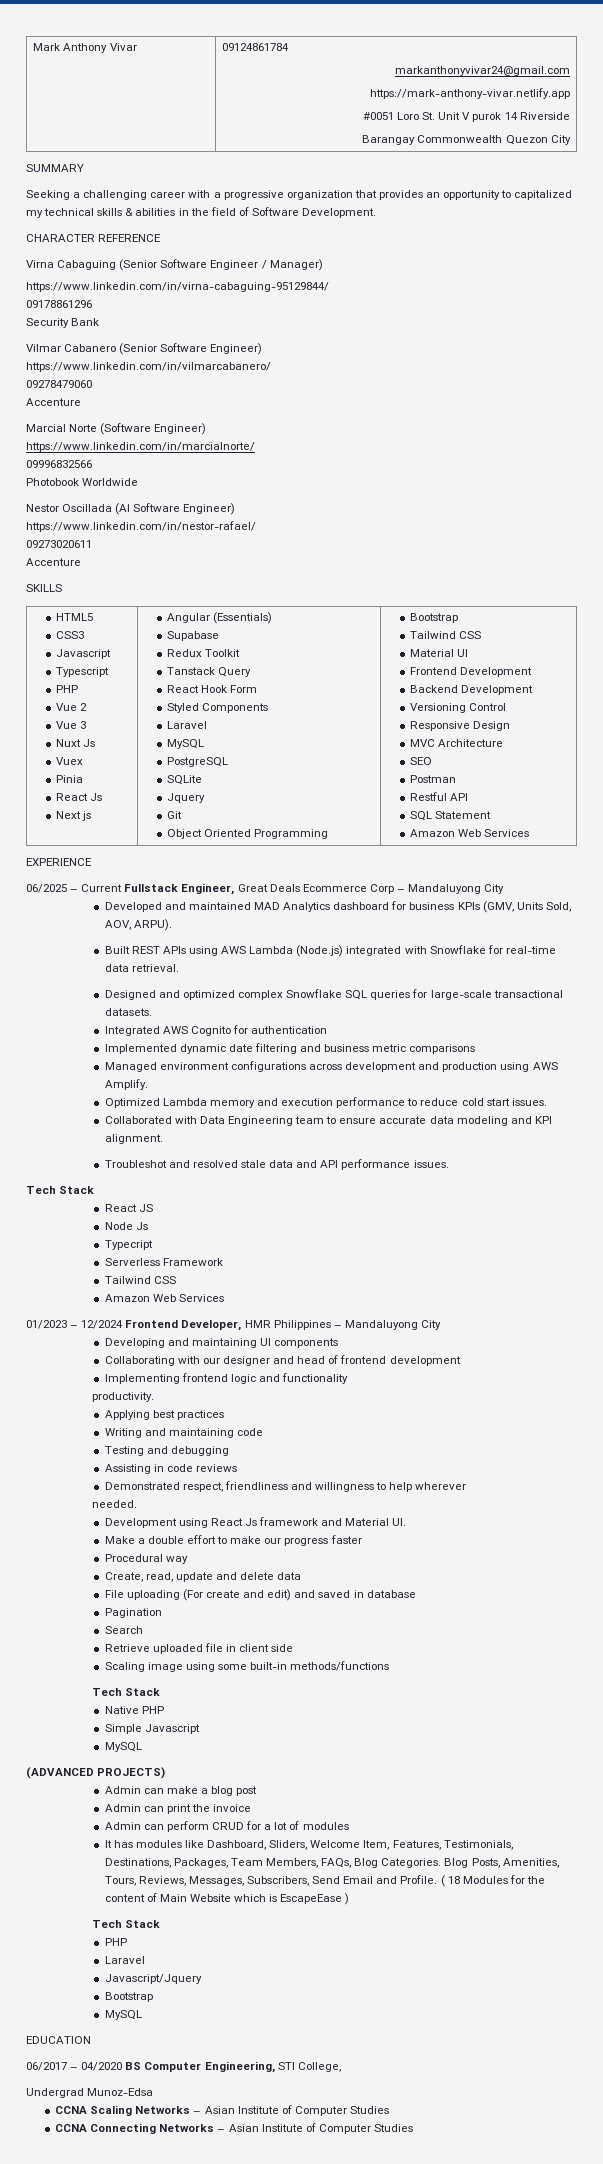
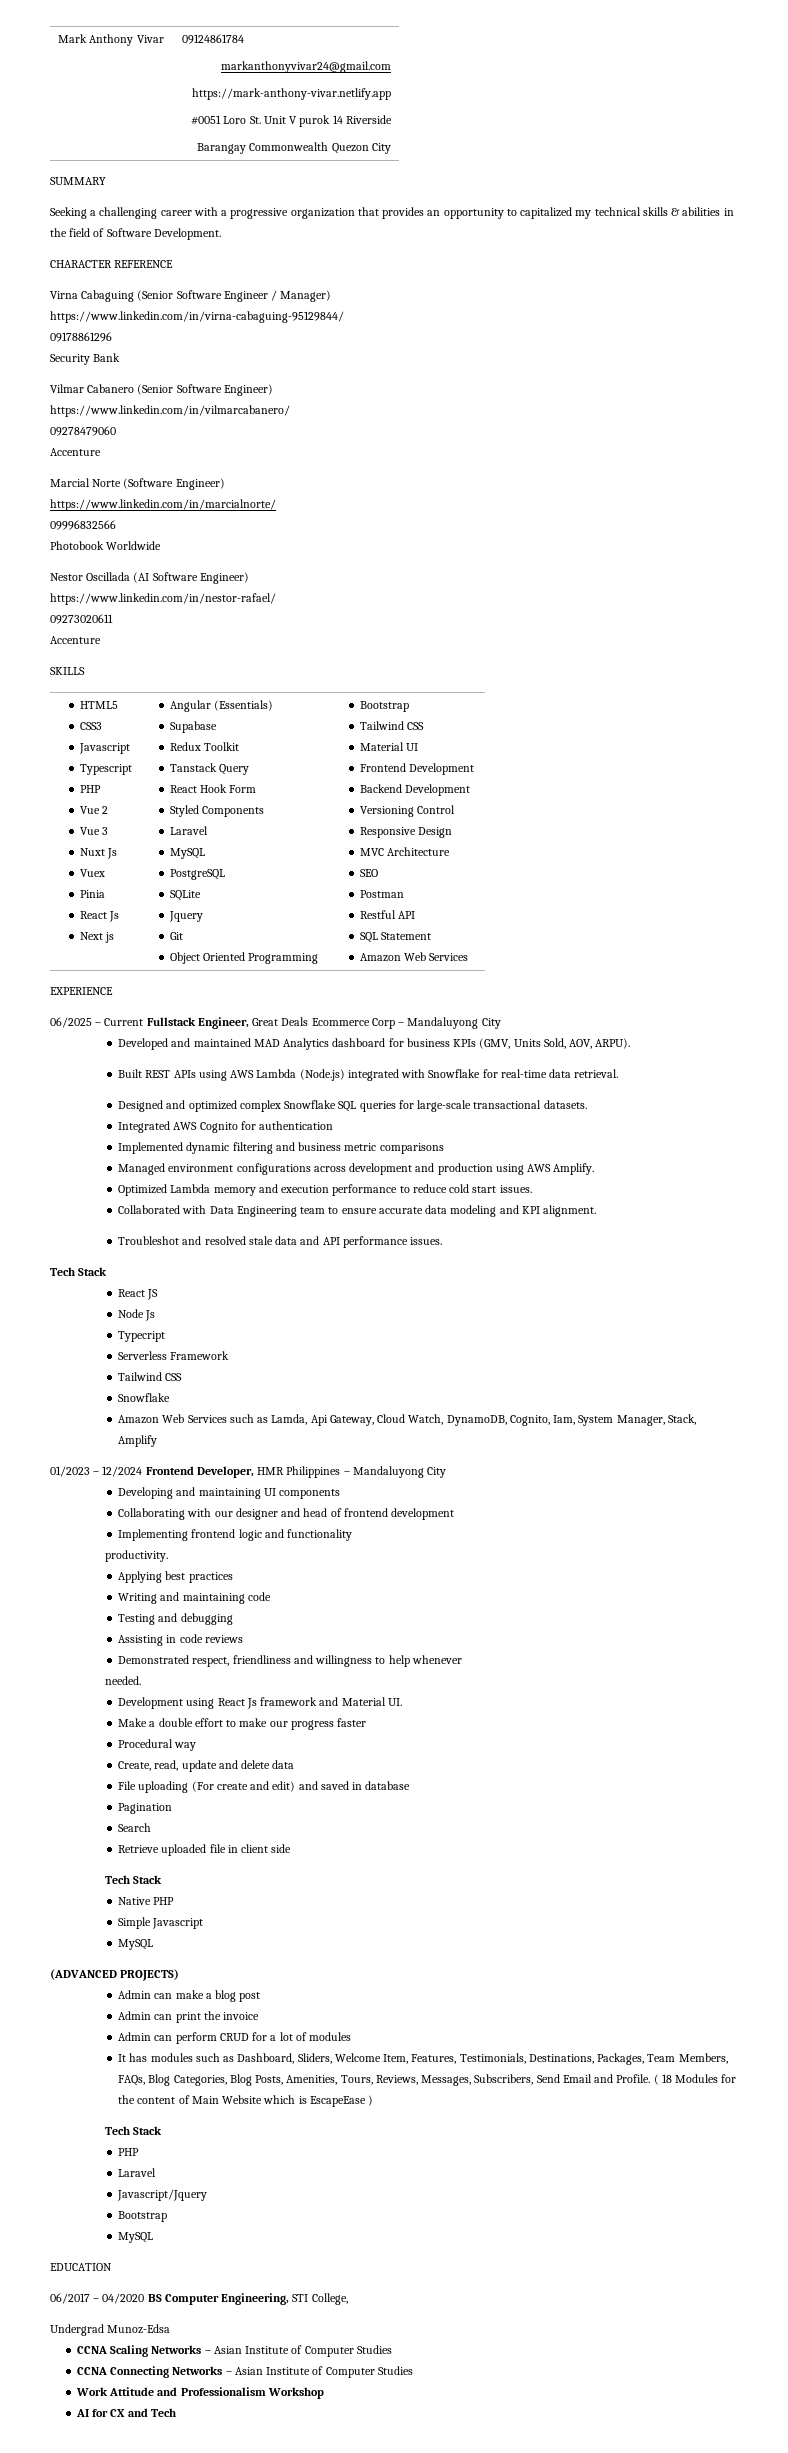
[228,1044,253,1052] date -> (230, 1148) none
[104,1294,224,1302] // Amazon Web Services -> [118,1393,171,1402] [118,1414,696,1426] [118,1435,158,1447] // Snowflake // Amazon Web Services such as Lamda, Api Gateway, Cloud Watch, DynamoDB, Cognito, Iam, System Manager, Stack, Amplify
[415,1482,467,1490] wherever -> [411,1655,462,1664] whenever
[104,1661,390,1672] // Scaling image using some built-in methods/functions -> (292, 1848) none
[185,1840,205,1848] like -> [195,2053,235,2062] such as
[381,1858,442,1868] Categories. -> [173,2075,227,2086] Categories,
(413, 2128) none -> [75,2387,324,2399] [75,2408,176,2417] // Work Attitude and Professionalism Workshop // AI for CX and Tech

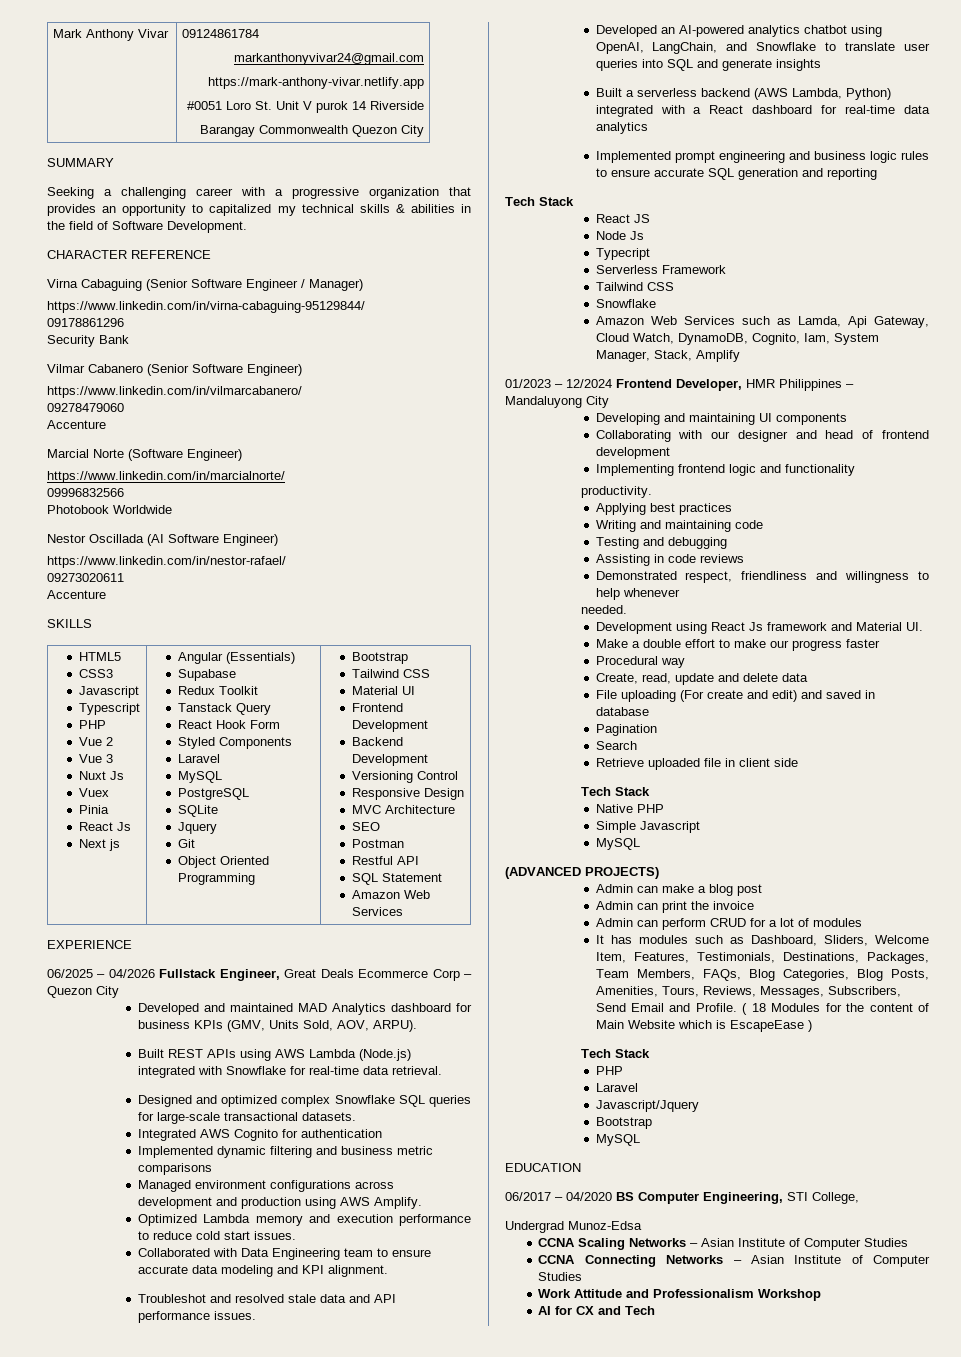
[104,1018,144,1026] Current -> [108,969,155,978] 04/2026
[407,1017,479,1029] Mandaluyong -> [47,986,92,998] Quezon
(443, 1241) none -> [595,25,882,37] [595,42,930,54] [595,59,821,71] [595,88,891,100] [595,105,930,117] [595,122,648,134] [595,151,929,163] [595,168,877,180] // Developed an AI-powered analytics chatbot using OpenAI, LangChain, and Snowflake to translate user queries into SQL and generate insights // Built a serverless backend (AWS Lambda, Python) integrated with a React dashboard for real-time data analytics // Implemented prompt engineering and business logic rules to ensure accurate SQL generation and reporting

